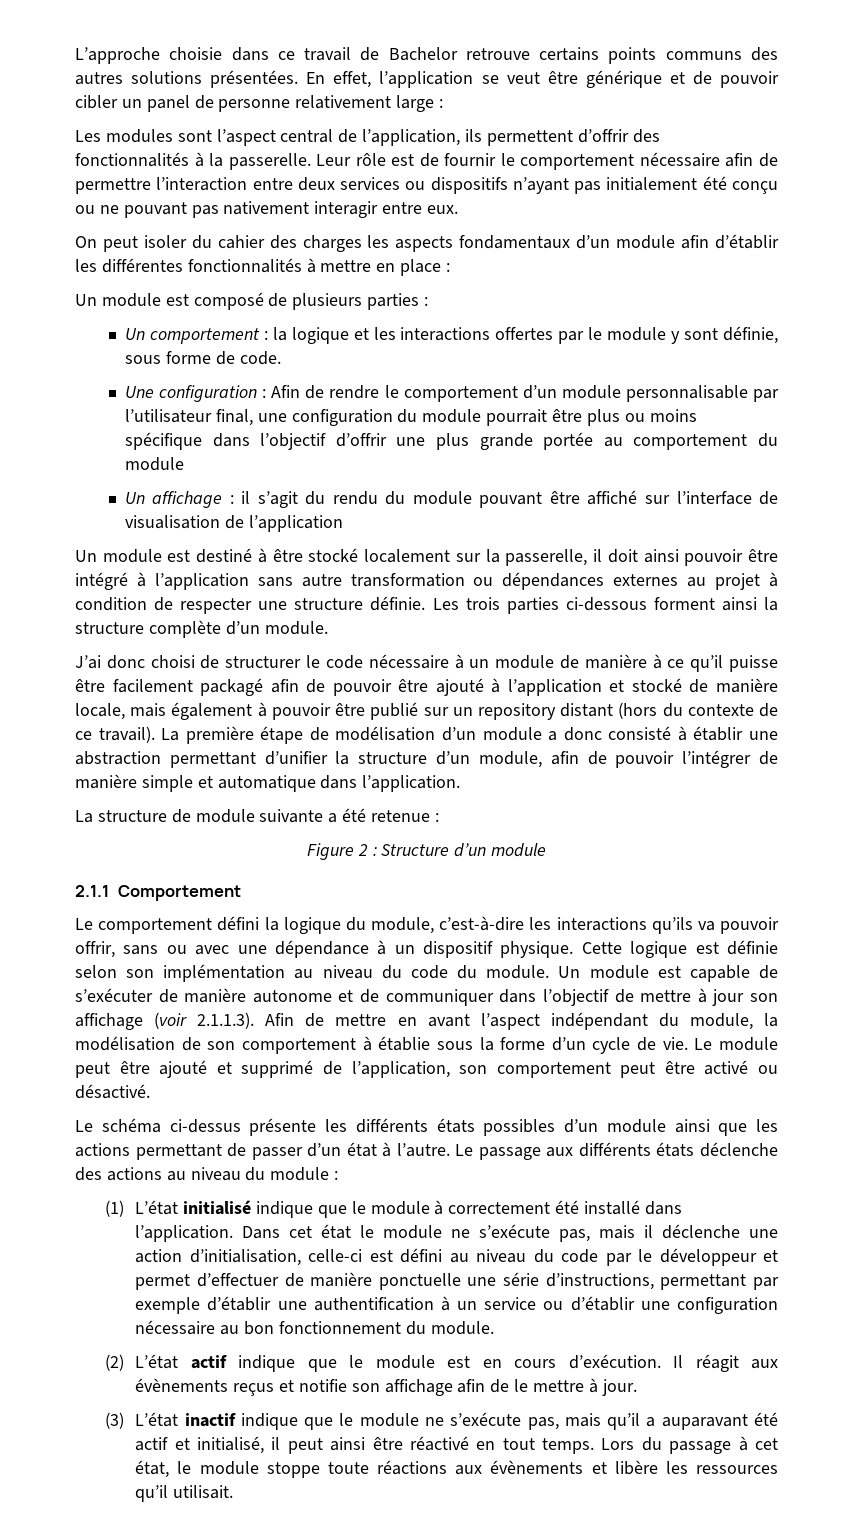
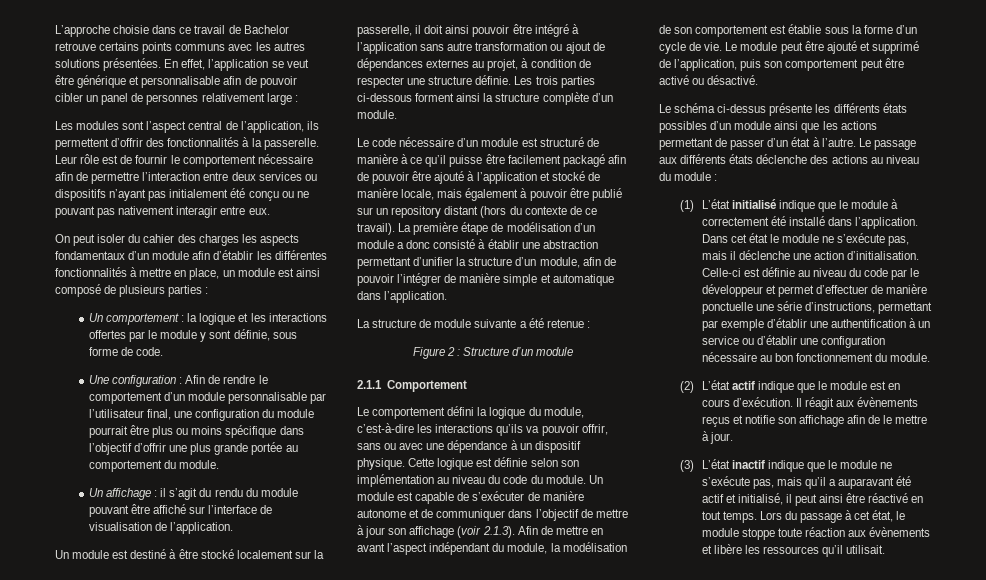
[750,47,778,61] des -> [228,42,271,51] avec les
(685, 78) none -> [141,76,242,88] personnalisable afin
[218,99,291,112] personne -> [146,94,199,105] personnes
[400,259,451,276] [75,293,189,307] place : // Un module est -> [189,268,320,280] place, un module est ainsi
[124,457,184,471] module -> [179,460,220,469] module.
[248,515,343,532] l’application -> [170,522,234,534] l’application.
(494, 581) none -> [565,42,605,54] ajout de
[715,573,761,590] projet -> [487,59,519,71] projet,
[75,654,555,669] J’ai donc choisi de structurer le code nécessaire à un module -> [357,137,584,147] Le code nécessaire d’un module est structuré
[197,1012,255,1029] 2.1.1.3). -> [482,526,515,538] 2.1.3).
[362,1036,372,1051] à -> [770,25,787,34] est
(450, 1069) none -> [740,59,762,71] puis
[189,1248,443,1266] d’initialisation, celle-ci est défini -> [847,251,920,260] [701,267,795,277] d’initialisation. Celle-ci est définie
[377,1460,448,1475] réactions -> [804,527,845,537] réaction

